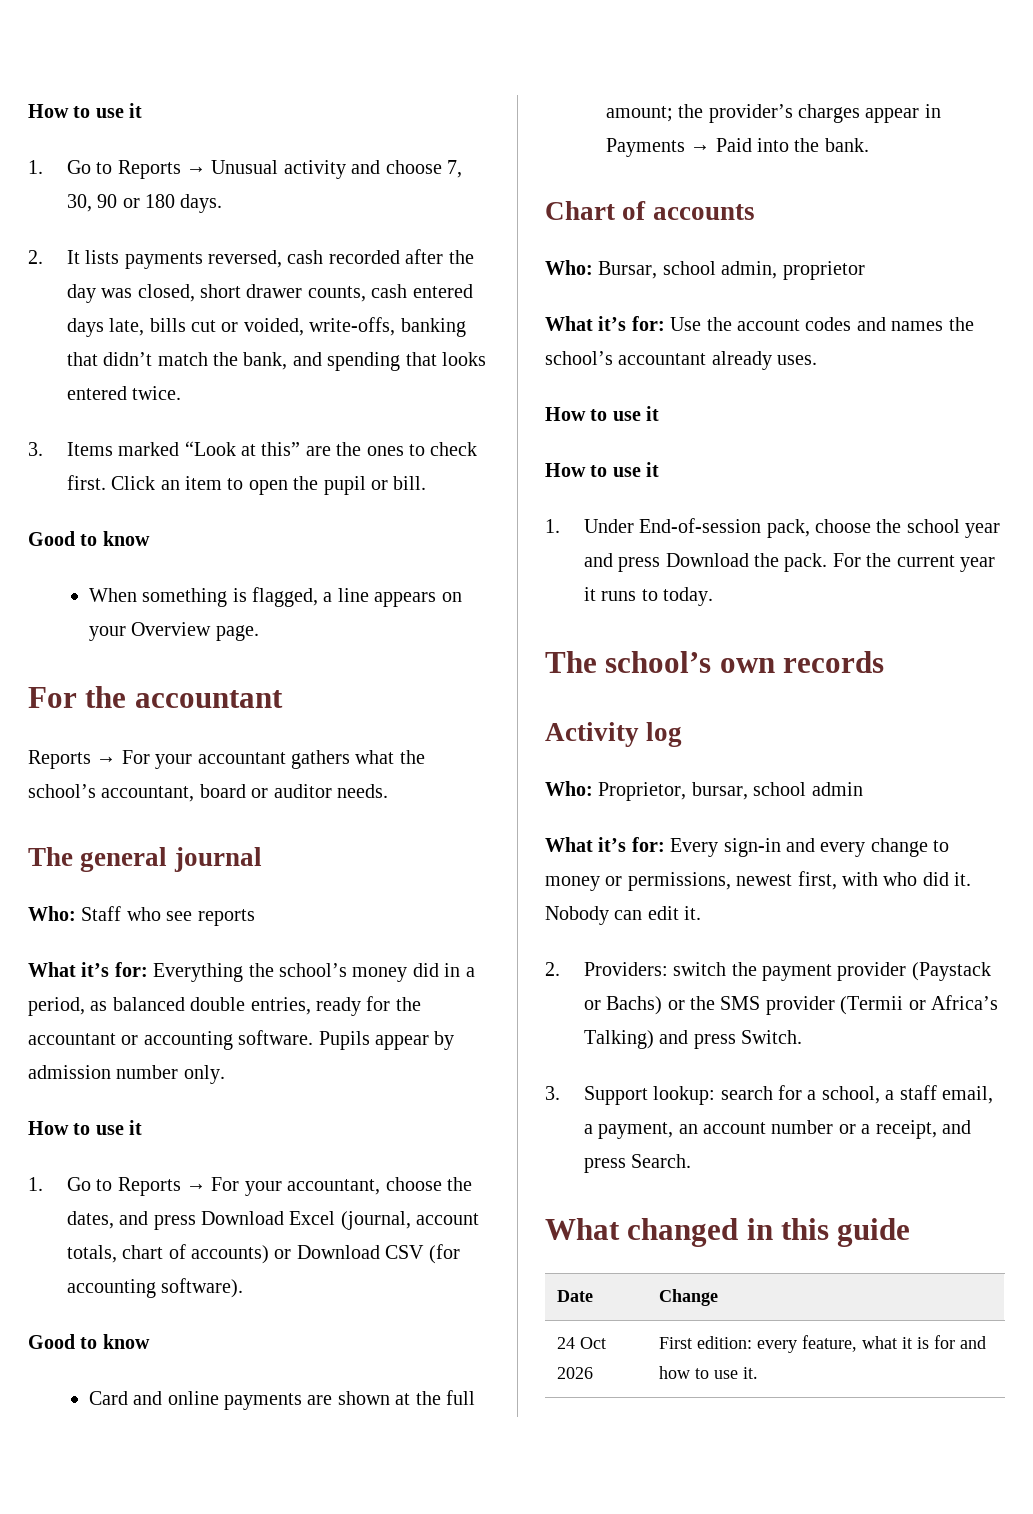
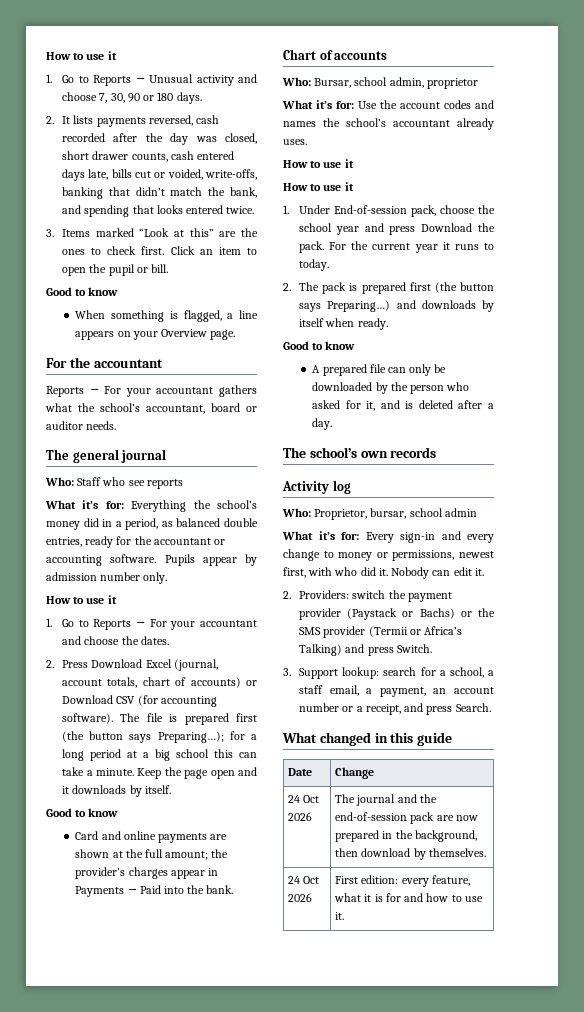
[287,1177,472,1195] [66,1211,196,1230] accountant, choose the dates, and press -> [200,620,257,627] [62,636,169,645] [46,660,89,668] accountant and choose the dates. // 2. Press
(244, 1288) none -> [120,713,257,725] [62,731,257,743] [62,749,257,761] [62,767,257,779] [62,785,171,797] The file is prepared first (the button says Preparing…); for a long period at a big school this can take a minute. Keep the page open and it downloads by itself.
(713, 596) none -> [283,282,494,294] [299,300,494,312] [299,318,388,330] [283,341,356,350] [312,364,447,376] [312,382,470,394] [312,400,494,411] [312,418,333,430] // 2. The pack is prepared first (the button says Preparing…) and downloads by itself when ready. // Good to know // A prepared file can only be downloaded by the person who asked for it, and is deleted after a day.
(718, 1297) none -> [288,795,320,803] [288,812,313,821] [335,794,437,806] [335,812,478,824] [335,830,477,842] [335,848,486,860] // 24 Oct 2026 | The journal and the end-of-session pack are now prepared in the background, then download by themselves.

